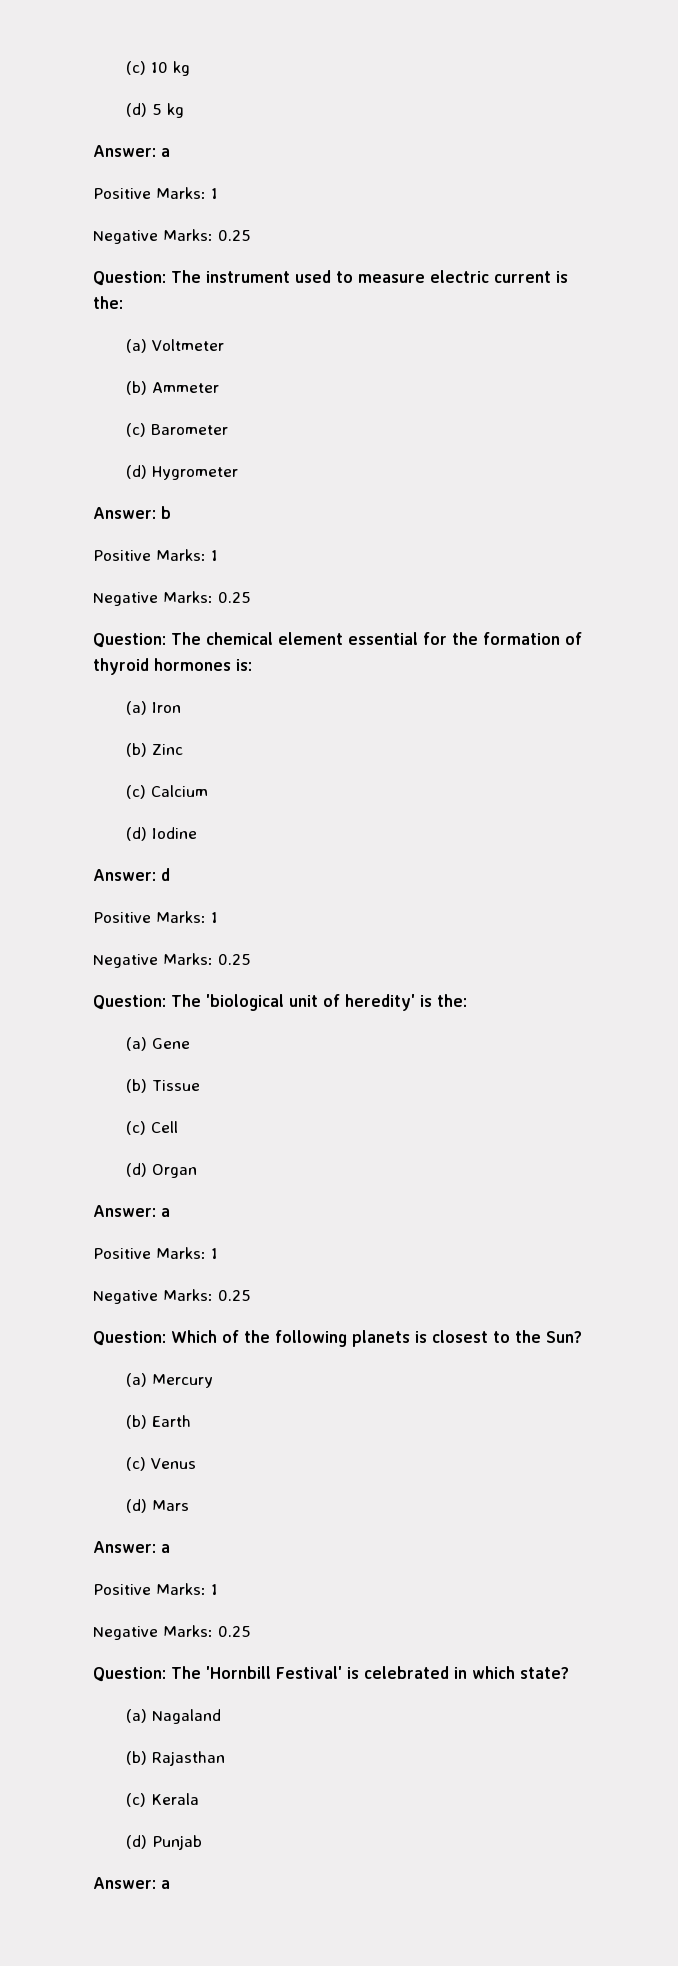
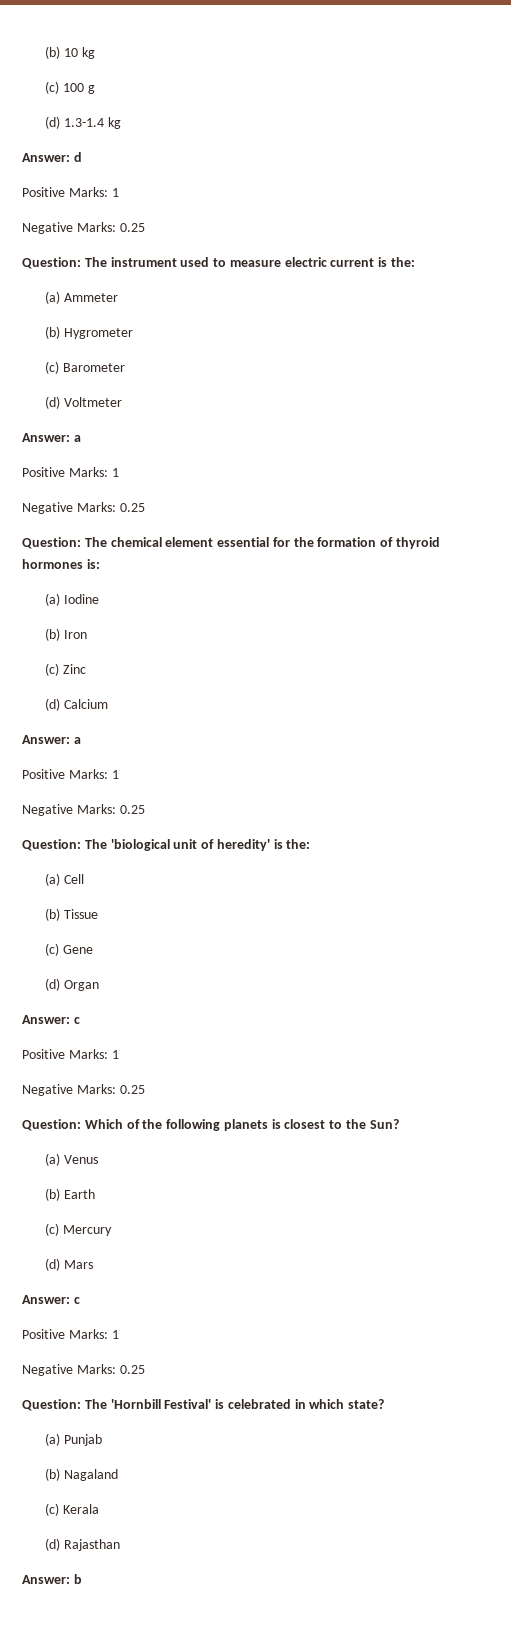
[126,61,147,75] (c) -> [44,46,60,59] (b)
[126,103,163,117] // (d) 5 -> [44,81,95,94] [44,116,104,129] // (c) 100 g // (d) 1.3-1.4
[161,148,170,157] a -> [73,152,82,162] d
[152,339,225,351] [126,381,220,395] Voltmeter // (b) Ammeter -> [63,293,118,302] [44,326,133,339] Ammeter // (b) Hygrometer
[152,466,239,480] [93,506,171,519] Hygrometer // Answer: b -> [63,397,122,407] [22,433,81,442] Voltmeter // Answer: a
(148, 708) none -> [63,594,99,604] [44,628,60,641] Iodine // (b)
[126,743,148,757] (b) -> [44,663,59,676] (c)
[126,785,147,799] (c) -> [44,698,60,711] (d)
[126,827,198,841] [93,868,170,881] // (d) Iodine // Answer: d -> [22,735,81,744] // Answer: a
[152,1038,191,1049] Gene -> [63,874,84,884] Cell
[151,1121,179,1133] Cell -> [62,945,93,954] Gene
[161,1208,170,1217] a -> [73,1017,80,1024] c
[152,1374,214,1388] Mercury -> [63,1155,98,1164] Venus
[151,1458,197,1469] Venus -> [62,1225,112,1236] Mercury
[161,1544,170,1553] a -> [73,1297,80,1304] c
[152,1709,222,1724] [126,1751,226,1766] Nagaland // (b) Rajasthan -> [63,1434,102,1446] [44,1468,118,1481] Punjab // (b) Nagaland
[152,1835,203,1850] [93,1877,170,1889] Punjab // Answer: a -> [63,1539,120,1551] [22,1574,82,1584] Rajasthan // Answer: b

